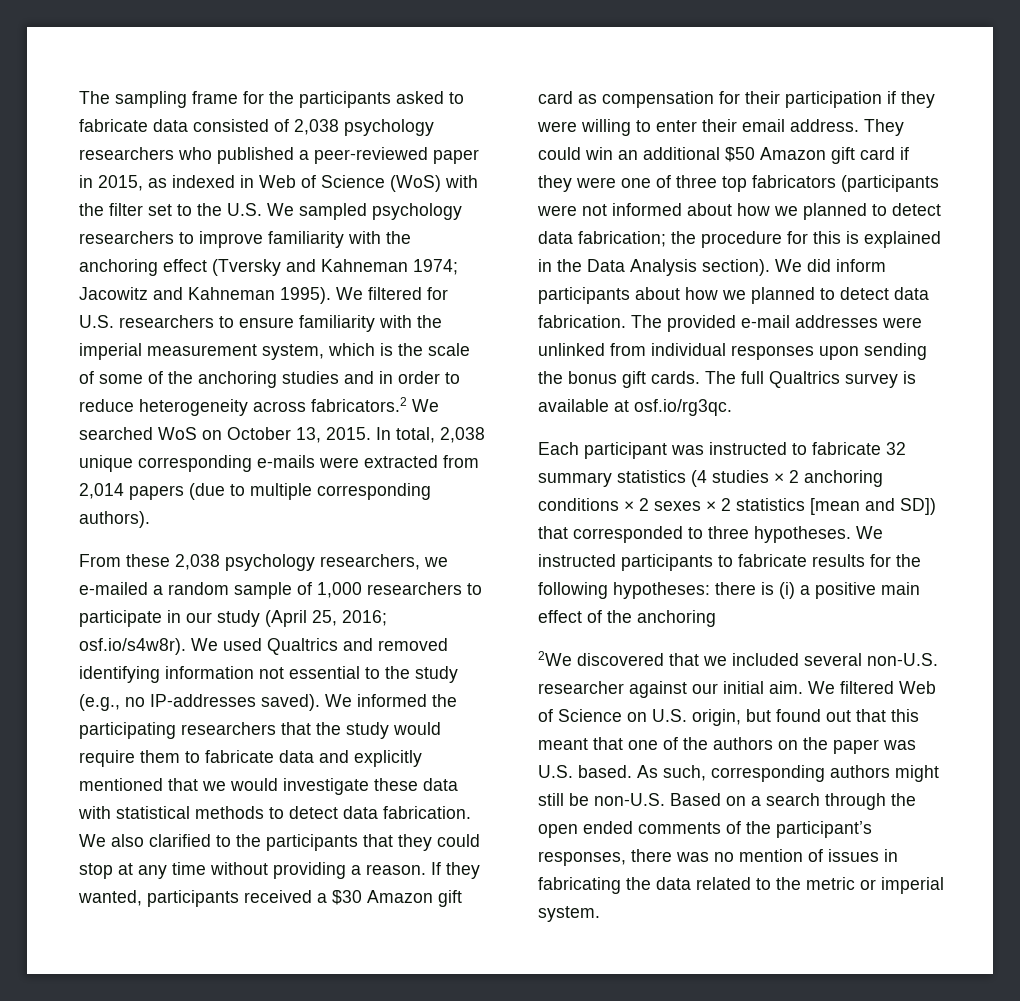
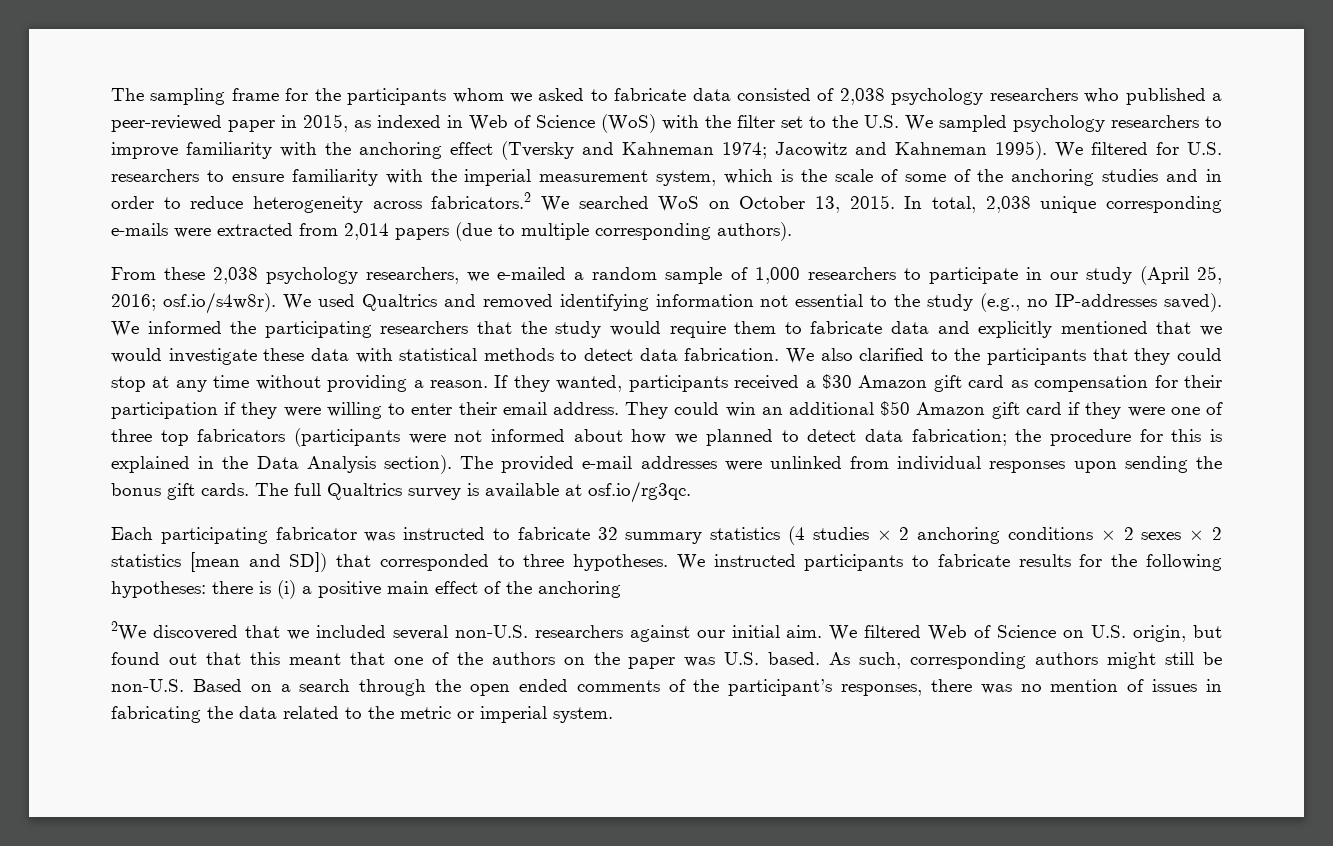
(391, 99) none -> [452,88,532,103] whom we
[775,259,886,272] [538,287,929,304] [538,315,626,328] We did inform participants about how we planned to detect data fabrication. -> (452, 464) none
[584,442,667,459] participant -> [160,527,357,544] participating fabricator
[538,681,624,694] researcher -> [534,625,623,638] researchers

